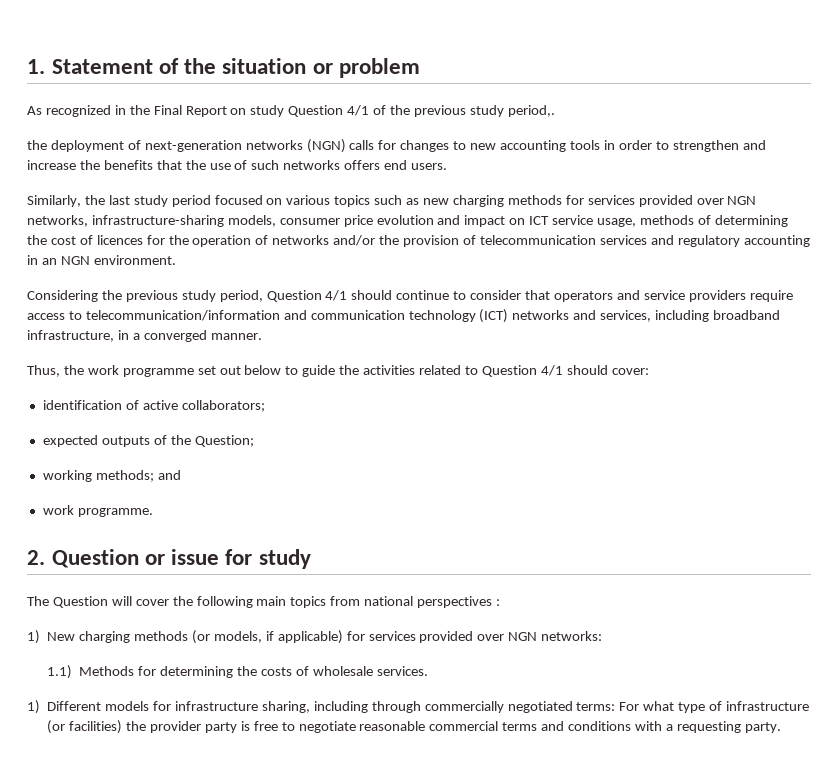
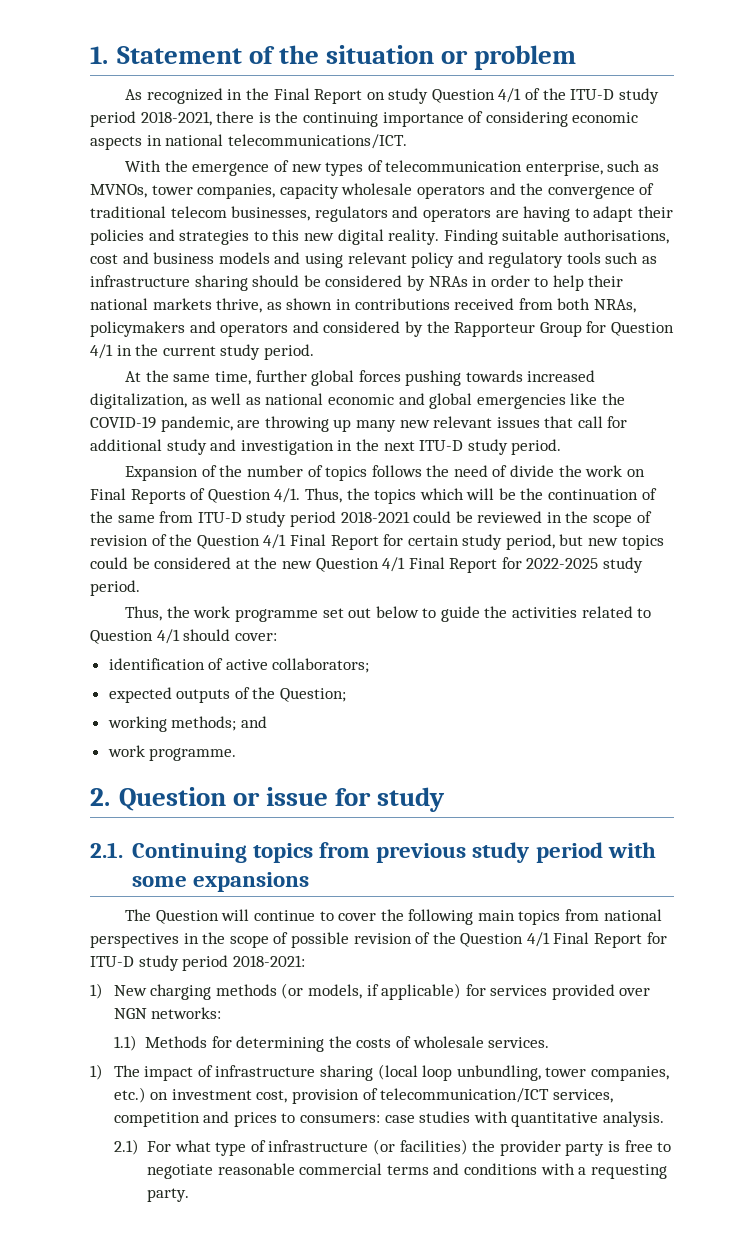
[413,105,555,117] [27,139,766,153] [27,160,448,170] [27,195,757,207] [27,215,788,227] [27,235,810,247] [27,255,176,265] [27,290,793,302] [27,309,781,323] [27,330,262,342] previous study period,. // the deployment of next-generation networks (NGN) calls for changes to new accounting tools in order to strengthen and increase the benefits that the use of such networks offers end users. // Similarly, the last study period focused on various topics such as new charging methods for services provided over NGN networks, infrastructure-sharing models, consumer price evolution and impact on ICT service usage, methods of determining the cost of licences for the operation of networks and/or the provision of telecommunication services and regulatory accounting in an NGN environment. // Considering the previous study period, Question 4/1 should continue to consider that operators and service providers require access to telecommunication/information and communication technology (ICT) networks and services, including broadband infrastructure, in a converged manner. -> [570,88,659,104] [90,111,639,127] [90,134,407,150] [125,160,660,176] [90,183,655,199] [90,206,673,222] [90,229,669,245] [90,252,658,268] [90,275,624,291] [90,298,636,313] [90,321,674,337] [90,344,314,360] [125,370,596,386] [90,393,625,409] [90,416,628,432] [90,439,562,455] [125,465,645,481] [90,488,657,504] [90,511,652,527] [90,534,664,550] [90,557,644,573] [90,580,140,596] ITU-D study period 2018-2021, there is the continuing importance of considering economic aspects in national telecommunications/ICT. // With the emergence of new types of telecommunication enterprise, such as MVNOs, tower companies, capacity wholesale operators and the convergence of traditional telecom businesses, regulators and operators are having to adapt their policies and strategies to this new digital reality. Finding suitable authorisations, cost and business models and using relevant policy and regulatory tools such as infrastructure sharing should be considered by NRAs in order to help their national markets thrive, as shown in contributions received from both NRAs, policymakers and operators and considered by the Rapporteur Group for Question 4/1 in the current study period. // At the same time, further global forces pushing towards increased digitalization, as well as national economic and global emergencies like the COVID-19 pandemic, are throwing up many new relevant issues that call for additional study and investigation in the next ITU-D study period. // Expansion of the number of topics follows the need of divide the work on Final Reports of Question 4/1. Thus, the topics which will be the continuation of the same from ITU-D study period 2018-2021 could be reviewed in the scope of revision of the Question 4/1 Final Report for certain study period, but new topics could be considered at the new Question 4/1 Final Report for 2022-2025 study period.
(311, 559) none -> [90,842,656,863] [131,872,309,892] // 2.1. Continuing topics from previous study period with some expansions
(132, 601) none -> [253,910,334,921] continue to
[496,599,501,606] : -> [183,932,667,948] [90,955,305,971] in the scope of possible revision of the Question 4/1 Final Report for ITU-D study period 2018-2021:
[47,701,616,713] Different models for infrastructure sharing, including through commercially negotiated terms: -> [113,1064,669,1081] [113,1087,613,1104] [113,1111,664,1127] [113,1139,139,1155] The impact of infrastructure sharing (local loop unbundling, tower companies, etc.) on investment cost, provision of telecommunication/ICT services, competition and prices to consumers: case studies with quantitative analysis. // 2.1)

